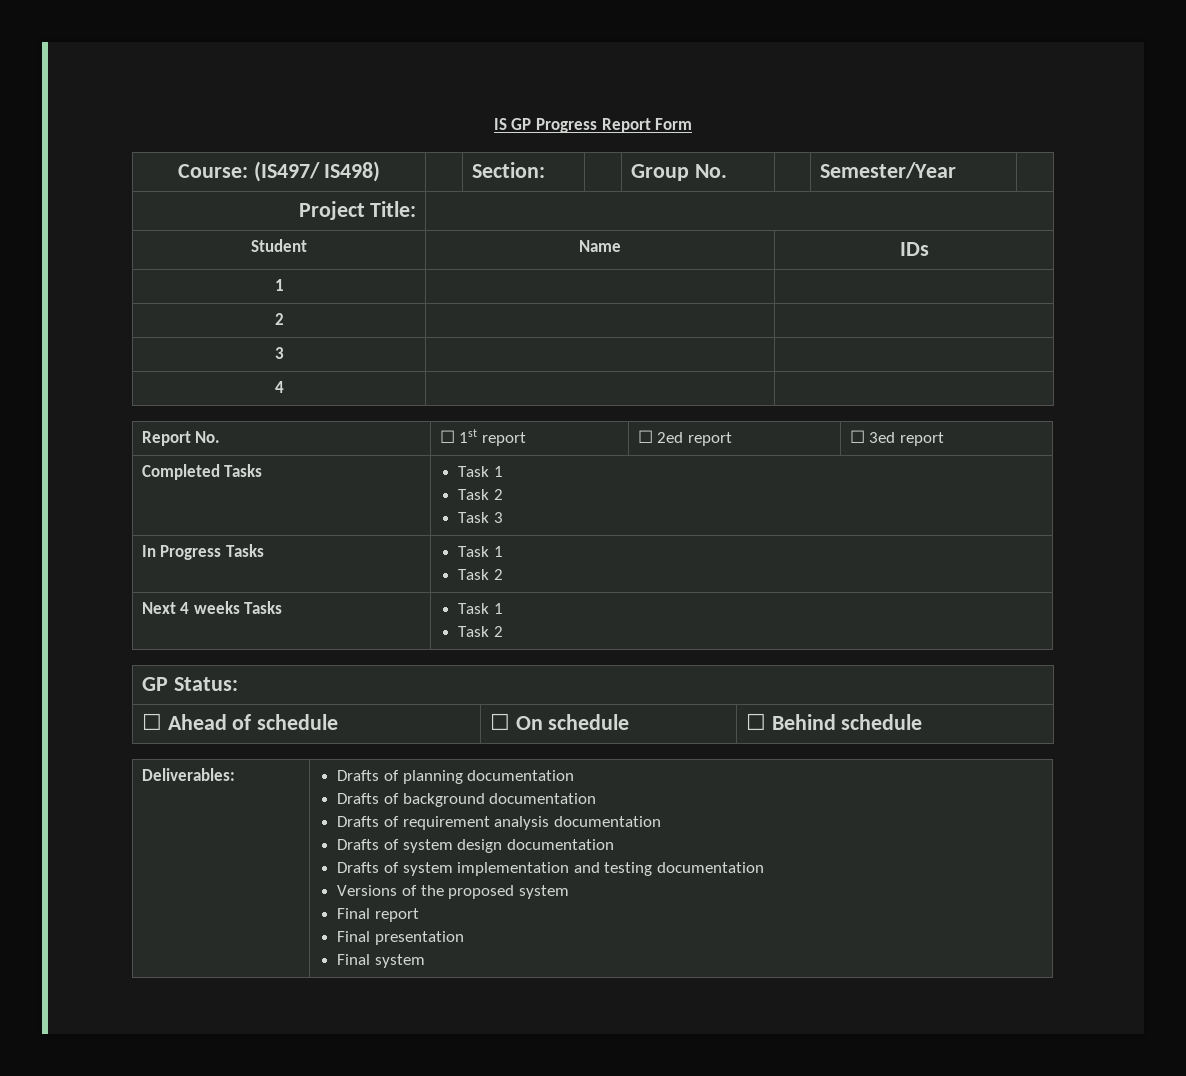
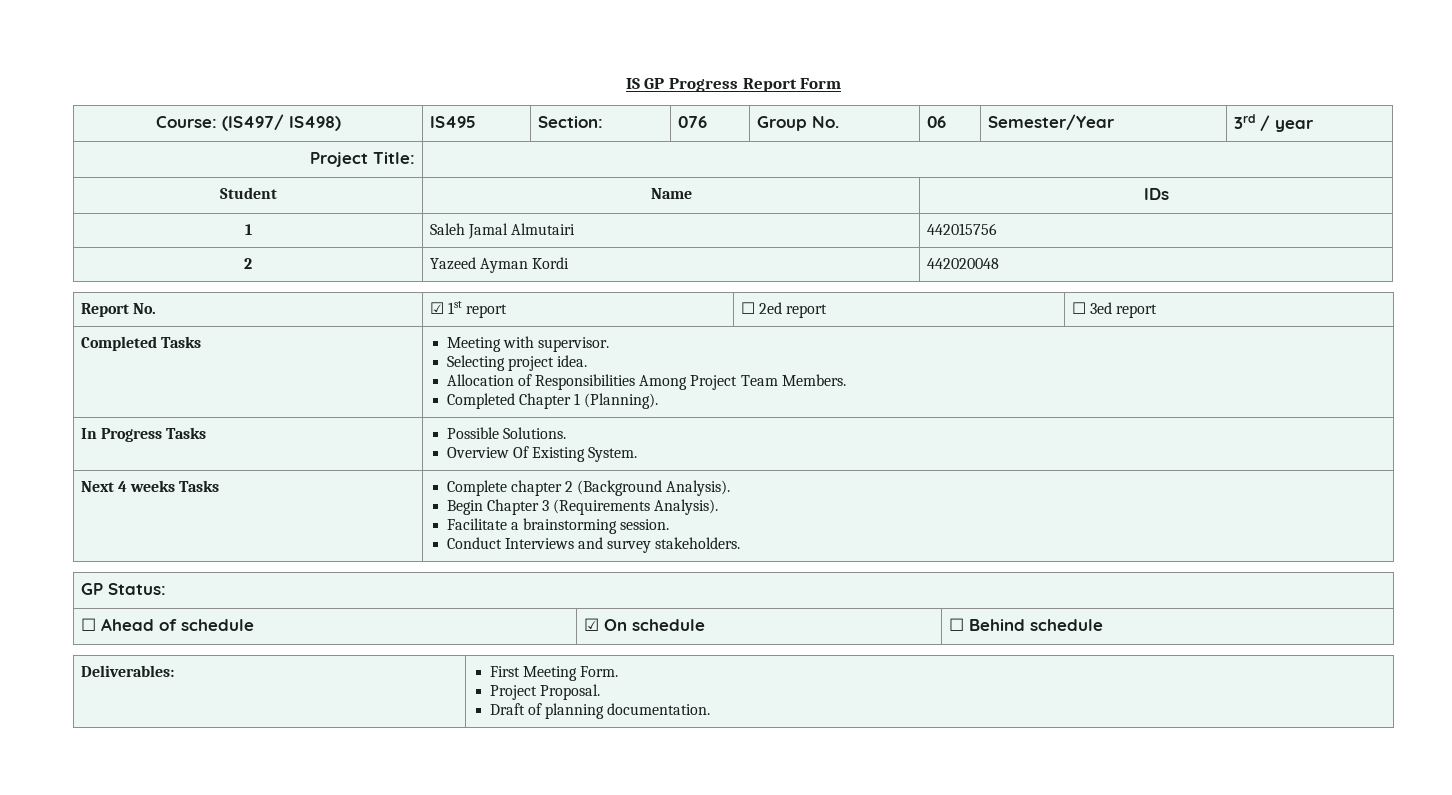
(381, 171) none -> [429,116,476,128] IS495
(545, 170) none -> [677,116,707,128] 076
(727, 171) none -> [926,116,946,128] 06
(956, 170) none -> [1233,114,1314,132] 3rd / year
[274,313,284,325] [274,347,284,359] [274,381,284,393] | // 2 | | // 3 | | // 4 | | -> [429,223,575,239] [926,223,997,235] [244,258,252,269] [429,257,569,273] [926,258,999,269] Saleh Jamal Almutairi | 442015756 // 2 | Yazeed Ayman Kordi | 442020048
[439,430,455,443] ☐ -> [429,302,444,314] ☑
[458,466,503,477] [458,489,503,500] [458,512,503,523] [141,544,264,560] [458,546,503,557] [458,569,503,580] [141,601,283,614] [458,603,503,614] [458,626,503,637] Task 1 // Task 2 // Task 3 // In Progress Tasks | Task 1 // Task 2 // Next 4 weeks Tasks | Task 1 // Task 2 -> [446,336,609,352] [446,355,587,371] [446,374,846,390] [446,393,659,409] [80,427,206,442] [446,427,566,439] [446,446,638,462] [80,480,220,492] [446,480,731,496] [446,499,719,515] [446,518,670,534] [446,537,741,553] Meeting with supervisor. // Selecting project idea. // Allocation of Responsibilities Among Project Team Members. // Completed Chapter 1 (Planning). // In Progress Tasks | Possible Solutions. // Overview Of Existing System. // Next 4 weeks Tasks | Complete chapter 2 (Background Analysis). // Begin Chapter 3 (Requirements Analysis). // Facilitate a brainstorming session. // Conduct Interviews and survey stakeholders.
[489,713,510,730] ☐ -> [583,618,599,631] ☑
[337,770,575,784] [337,793,597,807] [337,816,661,830] [337,839,614,853] [337,862,764,876] [337,885,569,899] [337,908,419,922] [337,931,464,945] [337,954,425,968] Drafts of planning documentation // Drafts of background documentation // Drafts of requirement analysis documentation // Drafts of system design documentation // Drafts of system implementation and testing documentation // Versions of the proposed system // Final report // Final presentation // Final system -> [489,666,618,681] [489,684,600,700] [489,703,711,719] First Meeting Form. // Project Proposal. // Draft of planning documentation.

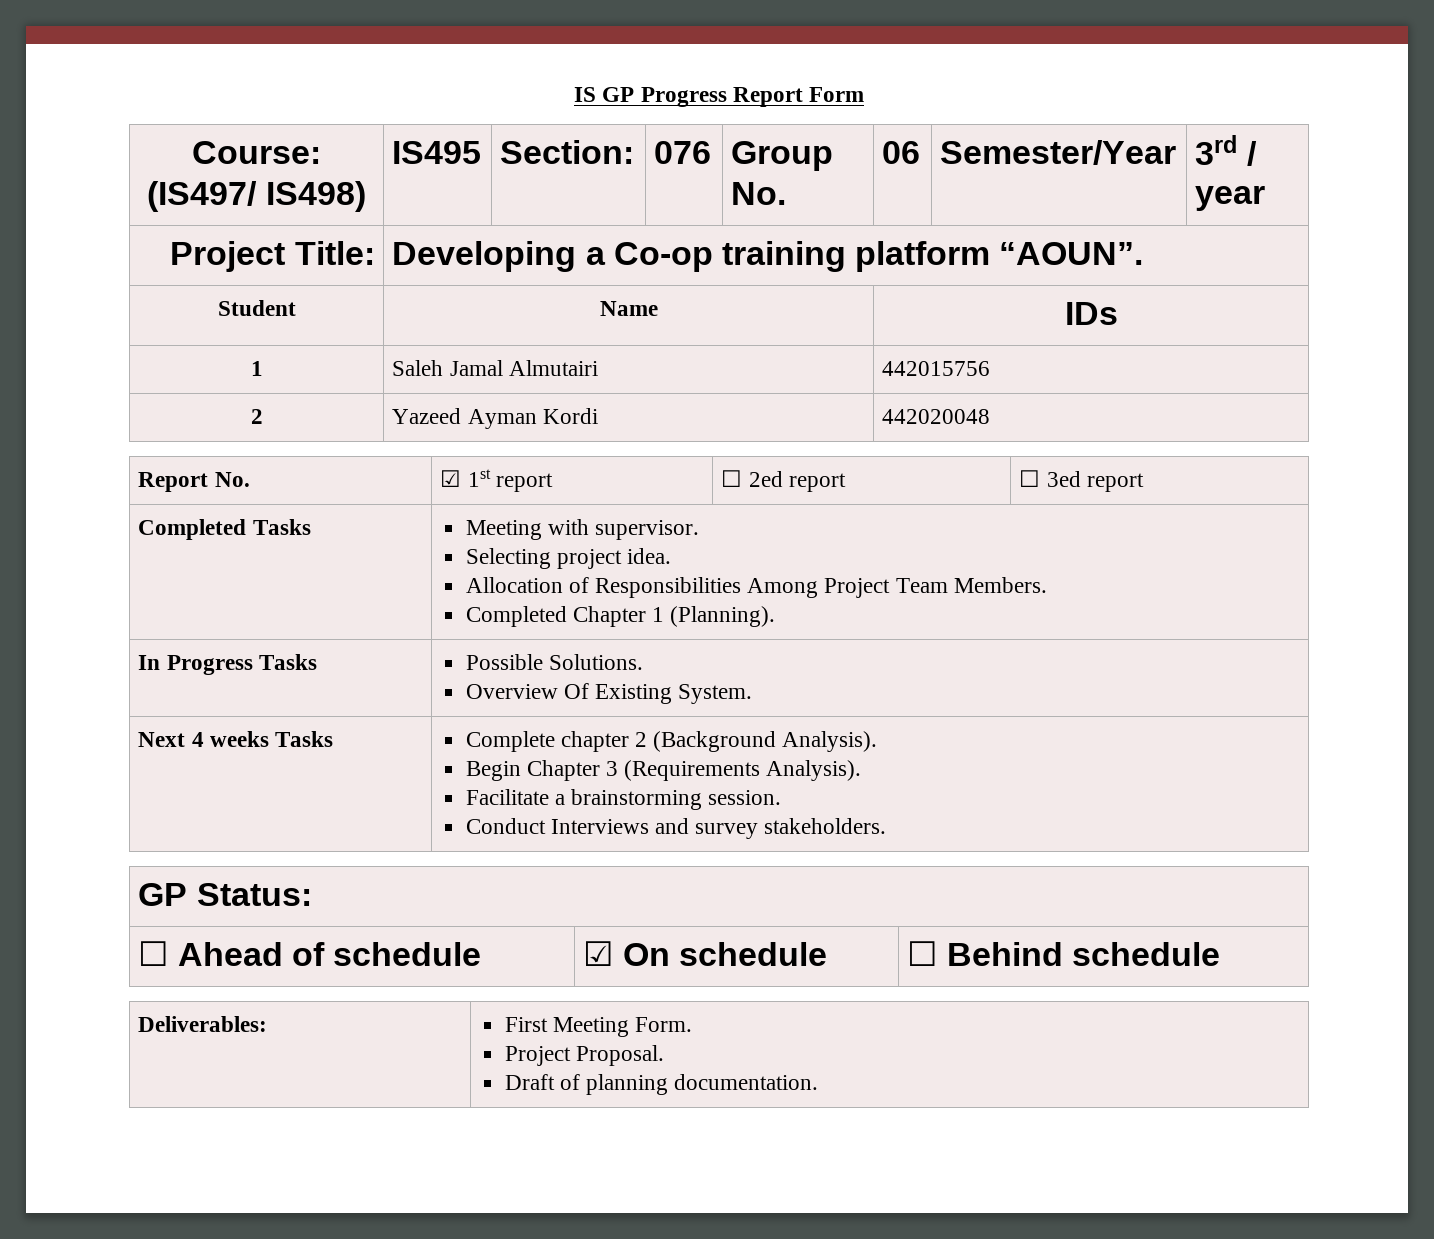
(416, 158) none -> [392,241,1144,272] Developing a Co-op training platform “AOUN”.

